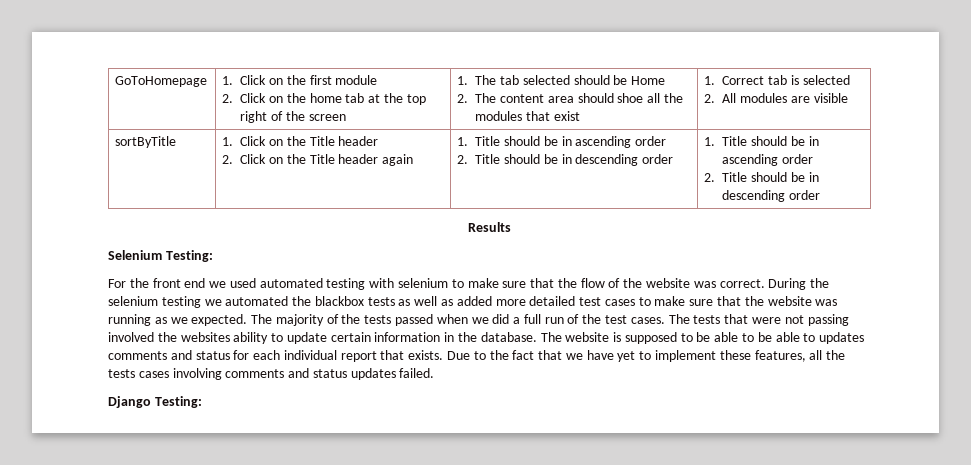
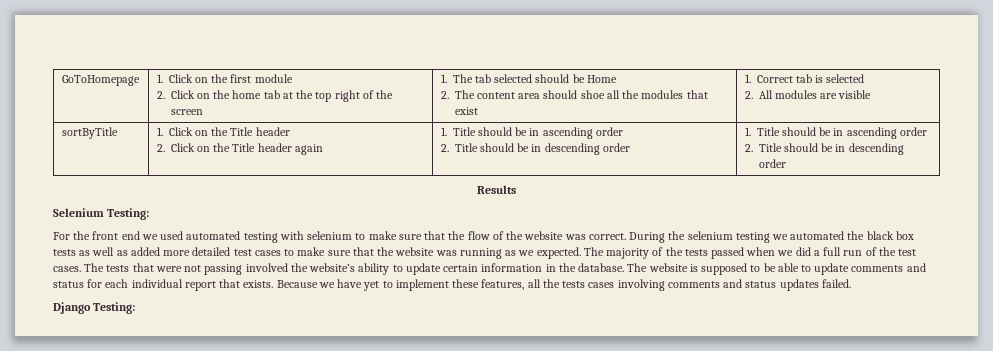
[314,296,364,306] blackbox -> [866,231,914,240] black box
[180,332,230,342] websites -> [309,263,356,272] website’s
[757,332,865,344] be able to updates -> [814,263,850,275] update
[447,350,563,360] Due to the fact that -> [276,280,318,288] Because

